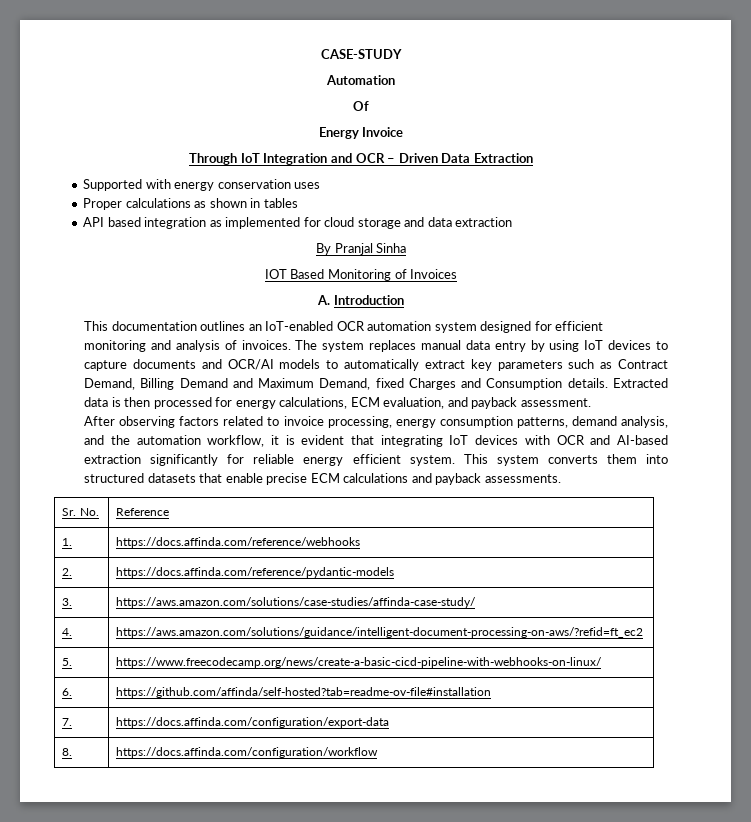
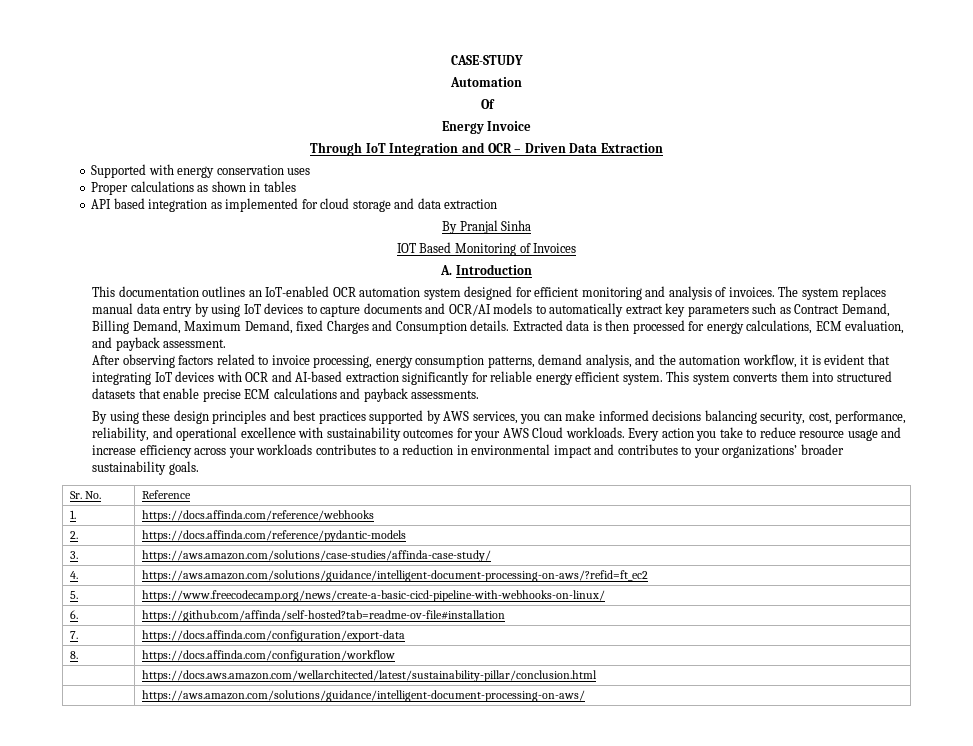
[179,378,253,388] Demand and -> [132,320,181,334] Demand,
(561, 478) none -> [92,410,907,424] [92,427,902,441] [92,444,844,458] [92,461,199,475] // By using these design principles and best practices supported by AWS services, you can make informed decisions balancing security, cost, performance, reliability, and operational excellence with sustainability outcomes for your AWS Cloud workloads. Every action you take to reduce resource usage and increase efficiency across your workloads contributes to a reduction in environmental impact and contributes to your organizations’ broader sustainability goals.
(379, 752) none -> [141,670,597,682] [141,690,585,702] // | https://docs.aws.amazon.com/wellarchitected/latest/sustainability-pillar/conclusion.html // | https://aws.amazon.com/solutions/guidance/intelligent-document-processing-on-aws/

